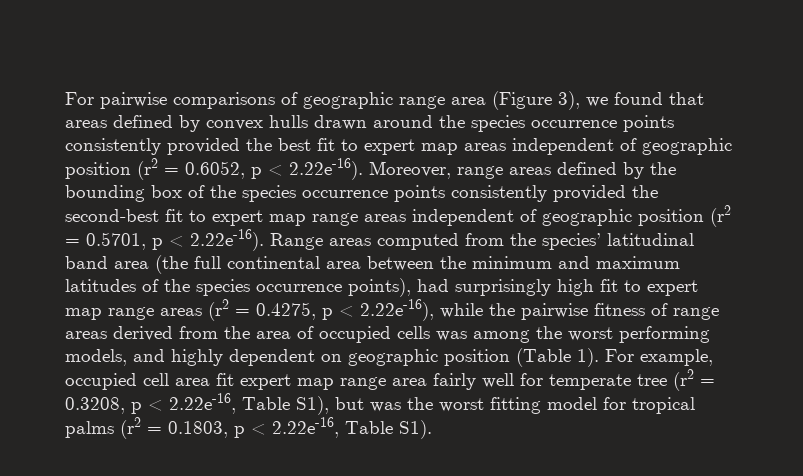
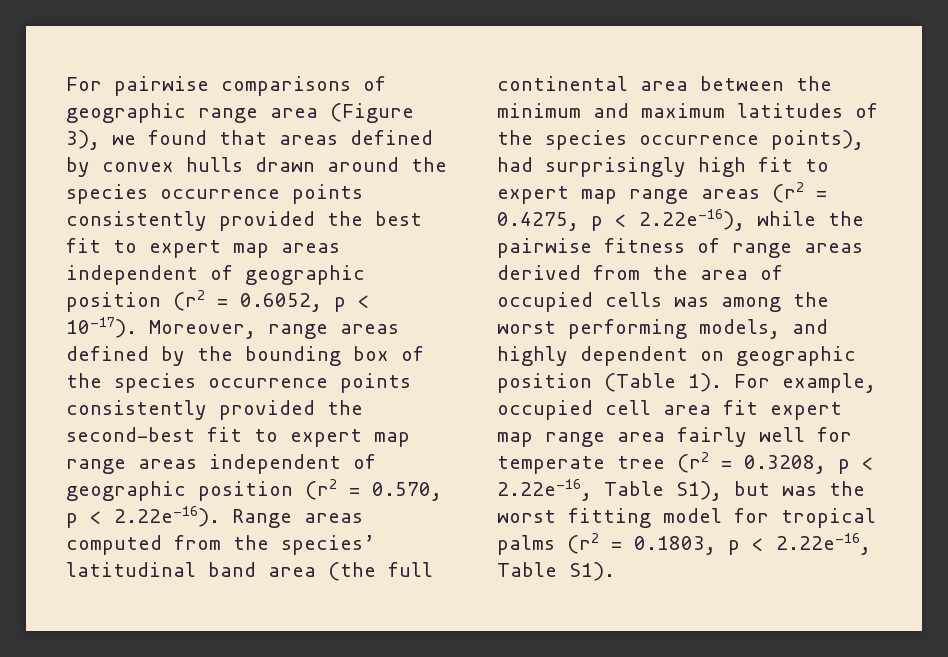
[289,158,363,180] 2.22e-16). -> [66,317,137,338] 10-17).
[86,232,146,250] 0.5701, -> [372,482,442,501] 0.570,

